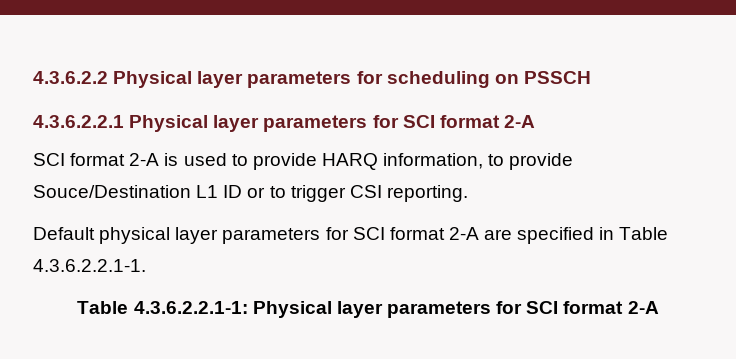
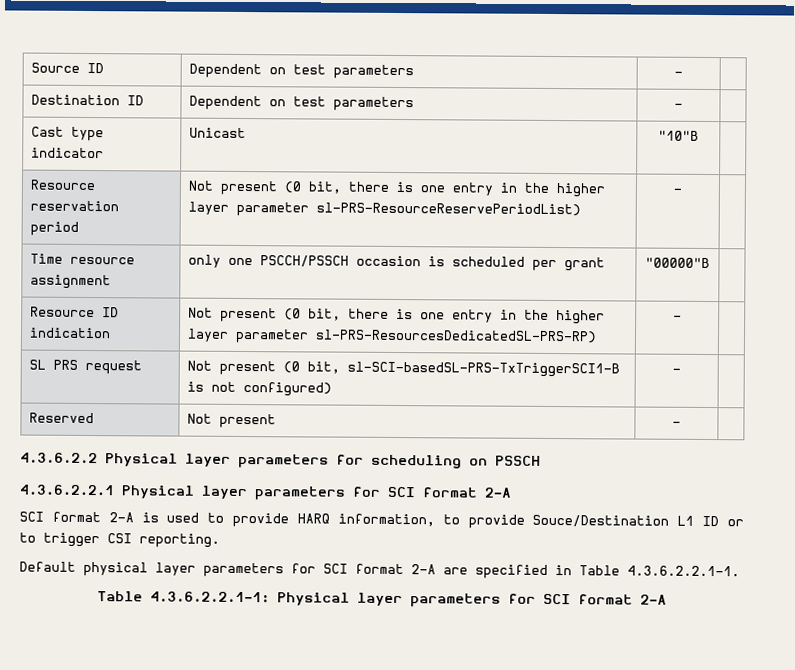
(33, 77) none -> [31,62,105,74] [189,63,415,80] [674,71,683,77] [31,94,145,106] [189,95,415,112] [674,103,683,109] [31,126,105,142] [31,147,105,159] [189,127,247,139] [658,130,699,141] [30,179,96,191] [30,200,120,212] [30,221,80,236] [188,180,606,198] [188,201,582,217] [673,188,682,194] [30,253,136,265] [30,274,112,290] [188,254,606,272] [645,257,710,269] [30,306,120,318] [29,327,112,339] [188,307,606,325] [187,328,598,344] [673,315,682,321] [29,359,143,375] [187,360,621,378] [187,381,333,397] [672,368,681,374] [29,412,95,424] [187,413,277,429] [672,421,681,427] Source ID | Dependent on test parameters | - | // Destination ID | Dependent on test parameters | - | // Cast type indicator | Unicast | "10"B | // Resource reservation period | Not present (0 bit, there is one entry in the higher layer parameter sl-PRS-ResourceReservePeriodList) | - | // Time resource assignment | only one PSCCH/PSSCH occasion is scheduled per grant | "00000"B | // Resource ID indication | Not present (0 bit, there is one entry in the higher layer parameter sl-PRS-ResourcesDedicatedSL-PRS-RP) | - | // SL PRS request | Not present (0 bit, sl-SCI-basedSL-PRS-TxTriggerSCI1-B is not configured) | - | // Reserved | Not present | - | //

